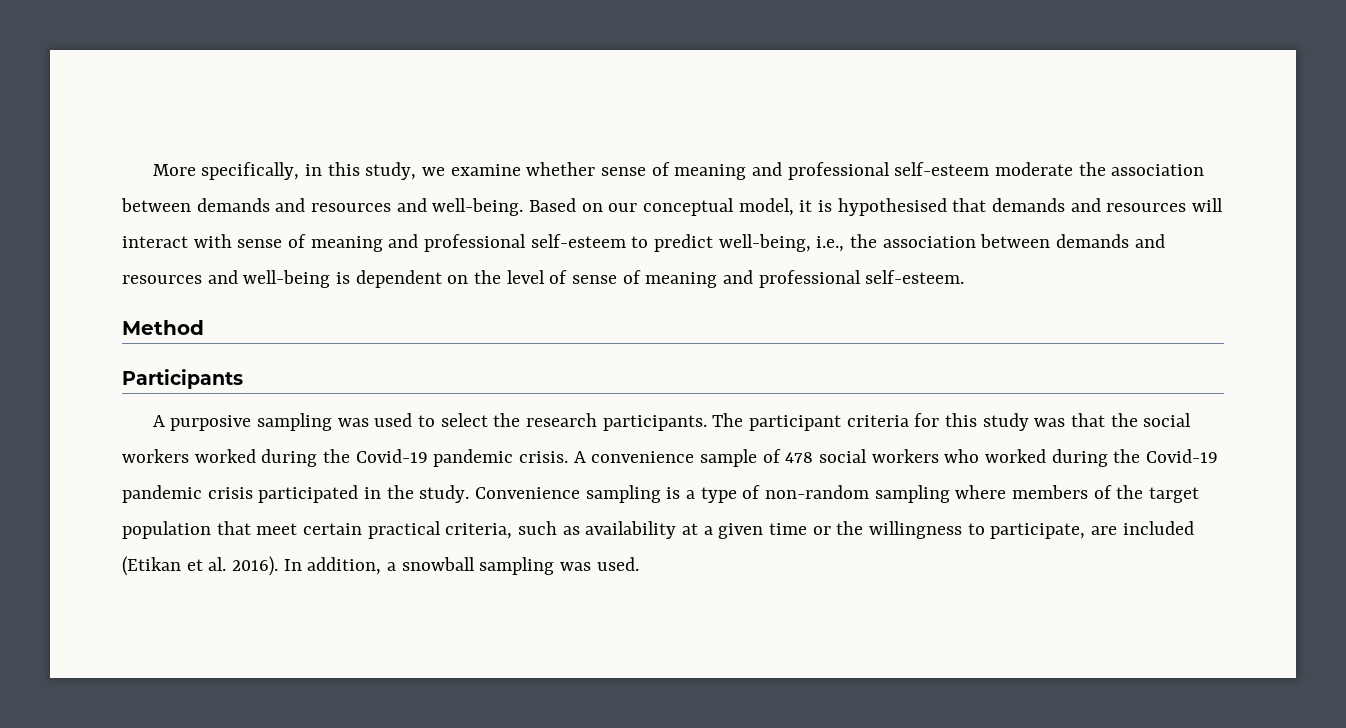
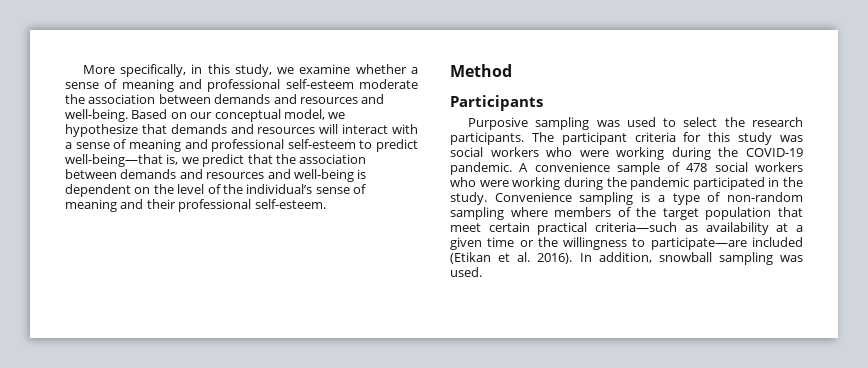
(596, 169) none -> [411,67,418,74] a
[799,198,947,216] it is hypothesised -> [328,112,346,119] [65,124,138,137] we hypothesize
(232, 241) none -> [65,142,72,149] a
[718,234,845,252] well-being, i.e., -> [65,154,273,167] well-being—that is, we predict that
[572,270,754,288] sense of meaning and -> [222,184,366,194] [65,199,176,212] the individual’s sense of meaning and their
[152,415,252,431] A purposive -> [467,117,528,130] Purposive
[1071,413,1192,427] [122,449,569,467] that the social workers worked during the Covid-19 pandemic crisis. -> [450,147,803,160] [450,162,512,175] social workers who were working during the COVID-19 pandemic.
[985,449,1219,467] [122,485,253,503] worked during the Covid-19 pandemic crisis -> [479,177,690,190] were working during the pandemic
[445,521,558,539] criteria, such -> [595,222,678,232] criteria—such
[990,523,1118,539] participate, are -> [650,237,747,250] participate—are
[387,562,397,571] a -> (652, 257) none

